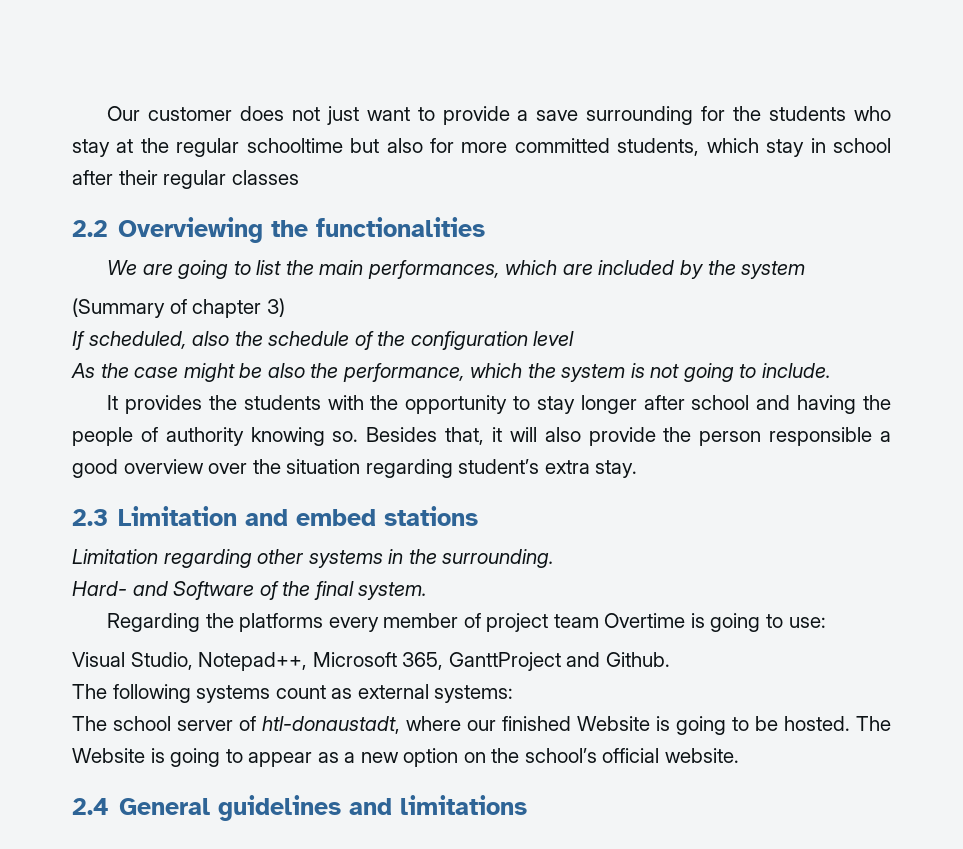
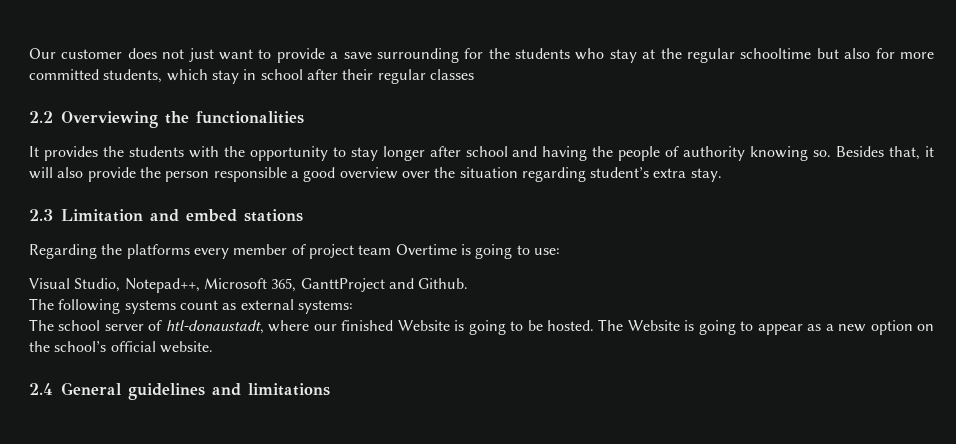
[107,260,806,279] [72,298,285,318] [72,331,575,350] [71,363,832,382] // We are going to list the main performances, which are included by the system // (Summary of chapter 3) // If scheduled, also the schedule of the configuration level // As the case might be also the performance, which the system is not going to include. -> (304, 117) none
[72,549,555,568] [72,581,428,600] // Limitation regarding other systems in the surrounding. // Hard- and Software of the final system. -> (303, 215) none

